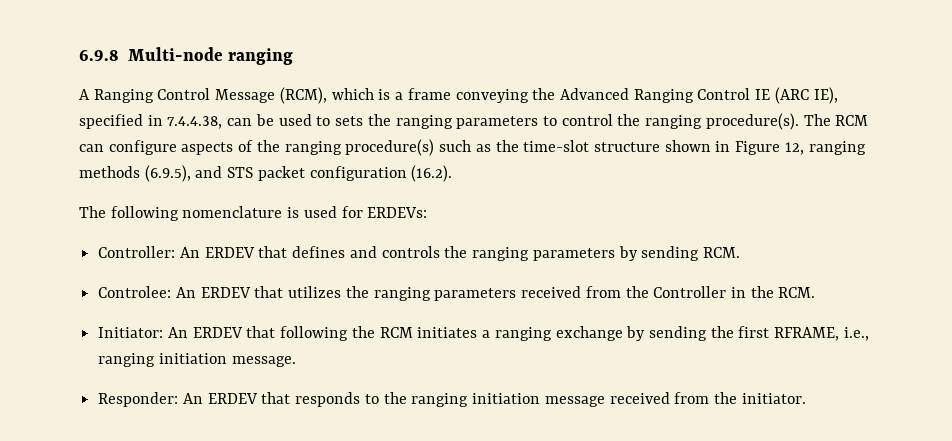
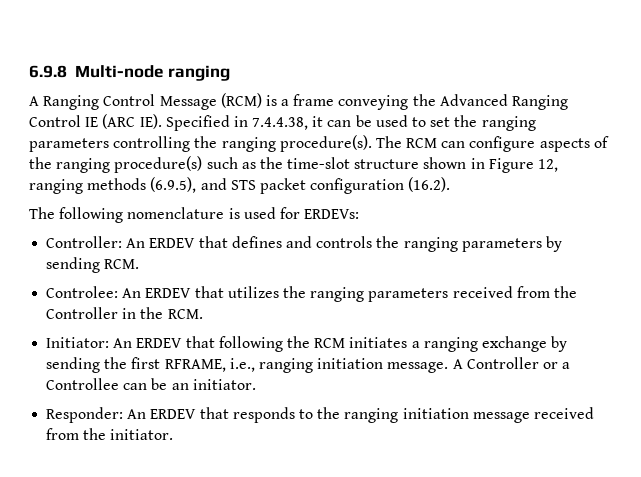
[279,87,374,104] (RCM), which -> [220,93,262,108] (RCM)
[813,87,838,104] [79,114,143,129] IE), specified -> [139,114,230,131] IE). Specified
(223, 122) none -> [312,116,324,127] it
[335,114,613,129] sets the ranging parameters to control -> [430,115,536,131] [29,136,191,152] set the ranging parameters controlling
(296, 361) none -> [452,357,571,369] [46,378,256,390] A Controller or a Controllee can be an initiator.

